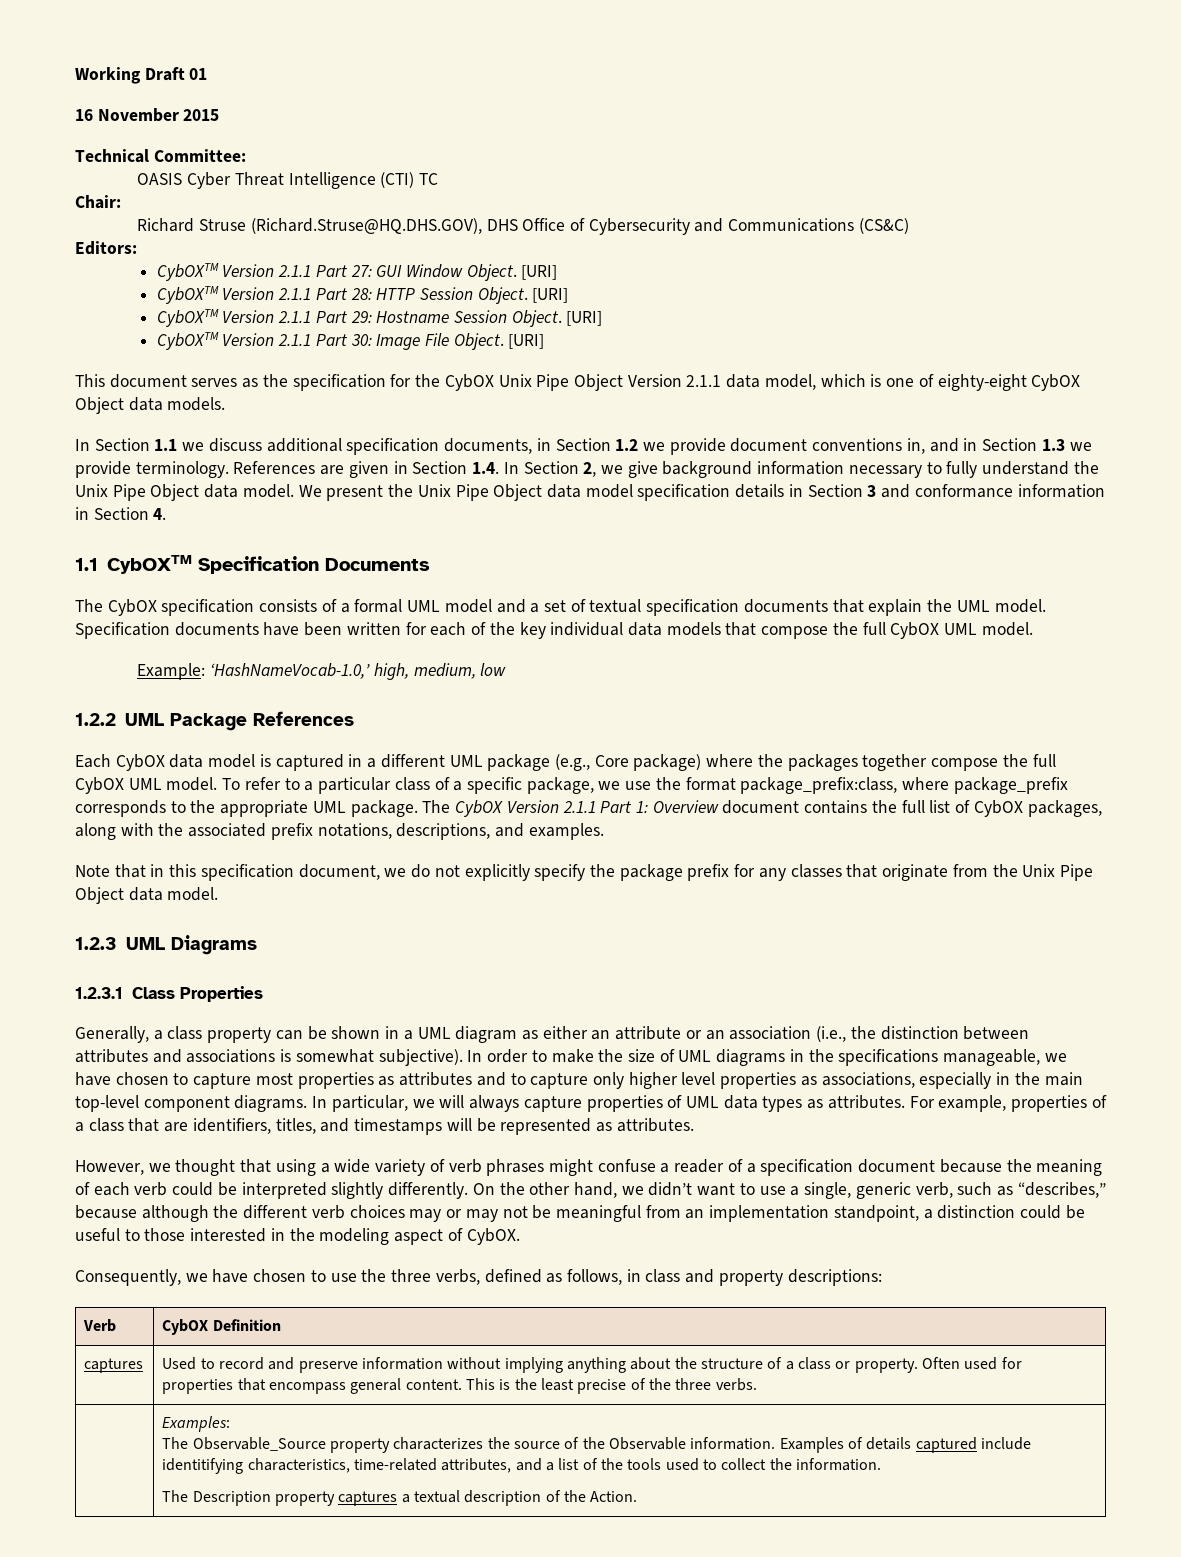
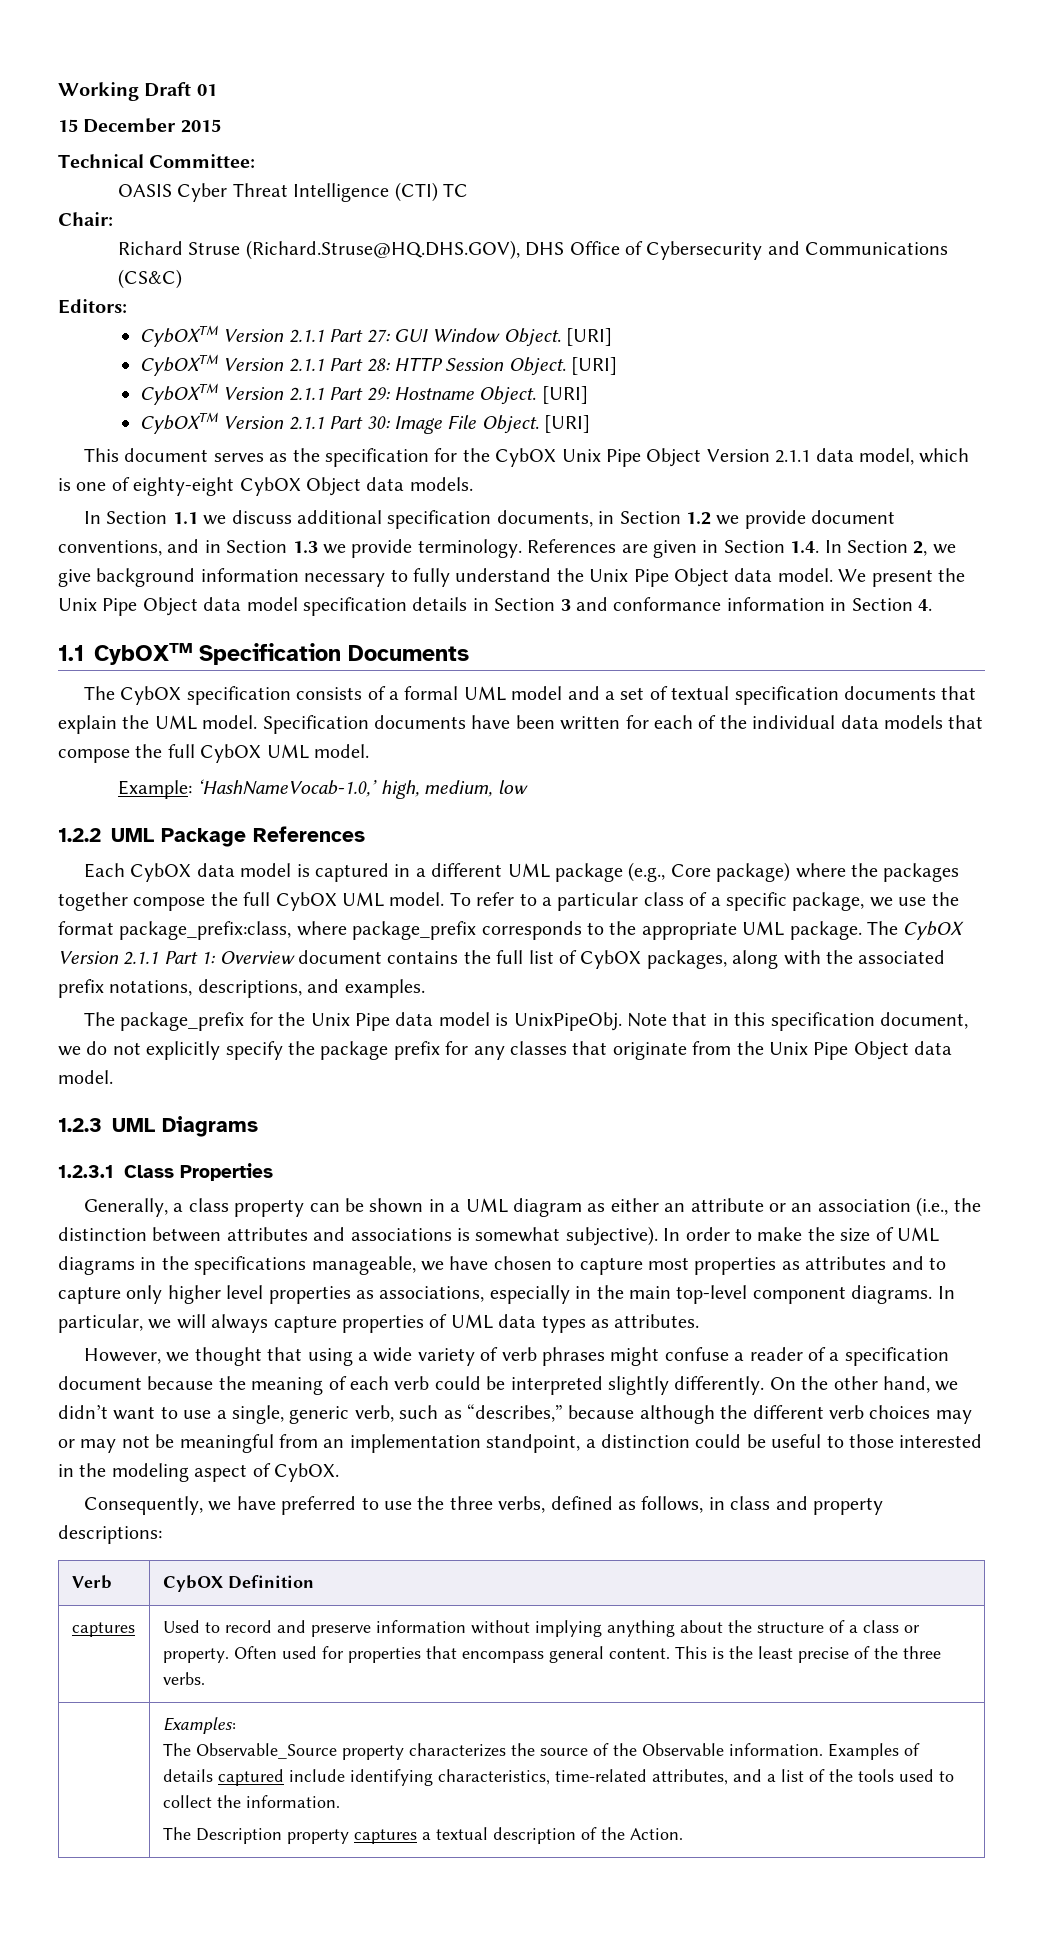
[75,108,179,122] 16 November -> [58,118,177,133] 15 December
[453,310,507,323] Session -> (474, 393) none
[812,438,925,454] conventions in, -> [58,540,162,556] conventions,
[519,622,546,639] key -> (747, 722) none
(604, 831) none -> [84,1012,622,1031] The package_prefix for the Unix Pipe data model is UnixPipeObj.
[909,1095,1107,1112] [75,1118,694,1135] For example, properties of a class that are identifiers, titles, and timestamps will be represented as attributes. -> (700, 1321) none
[253,1269,307,1282] chosen -> [281,1496,357,1515] preferred
[162,1458,244,1474] identitifying -> [349,1769,433,1786] identifying

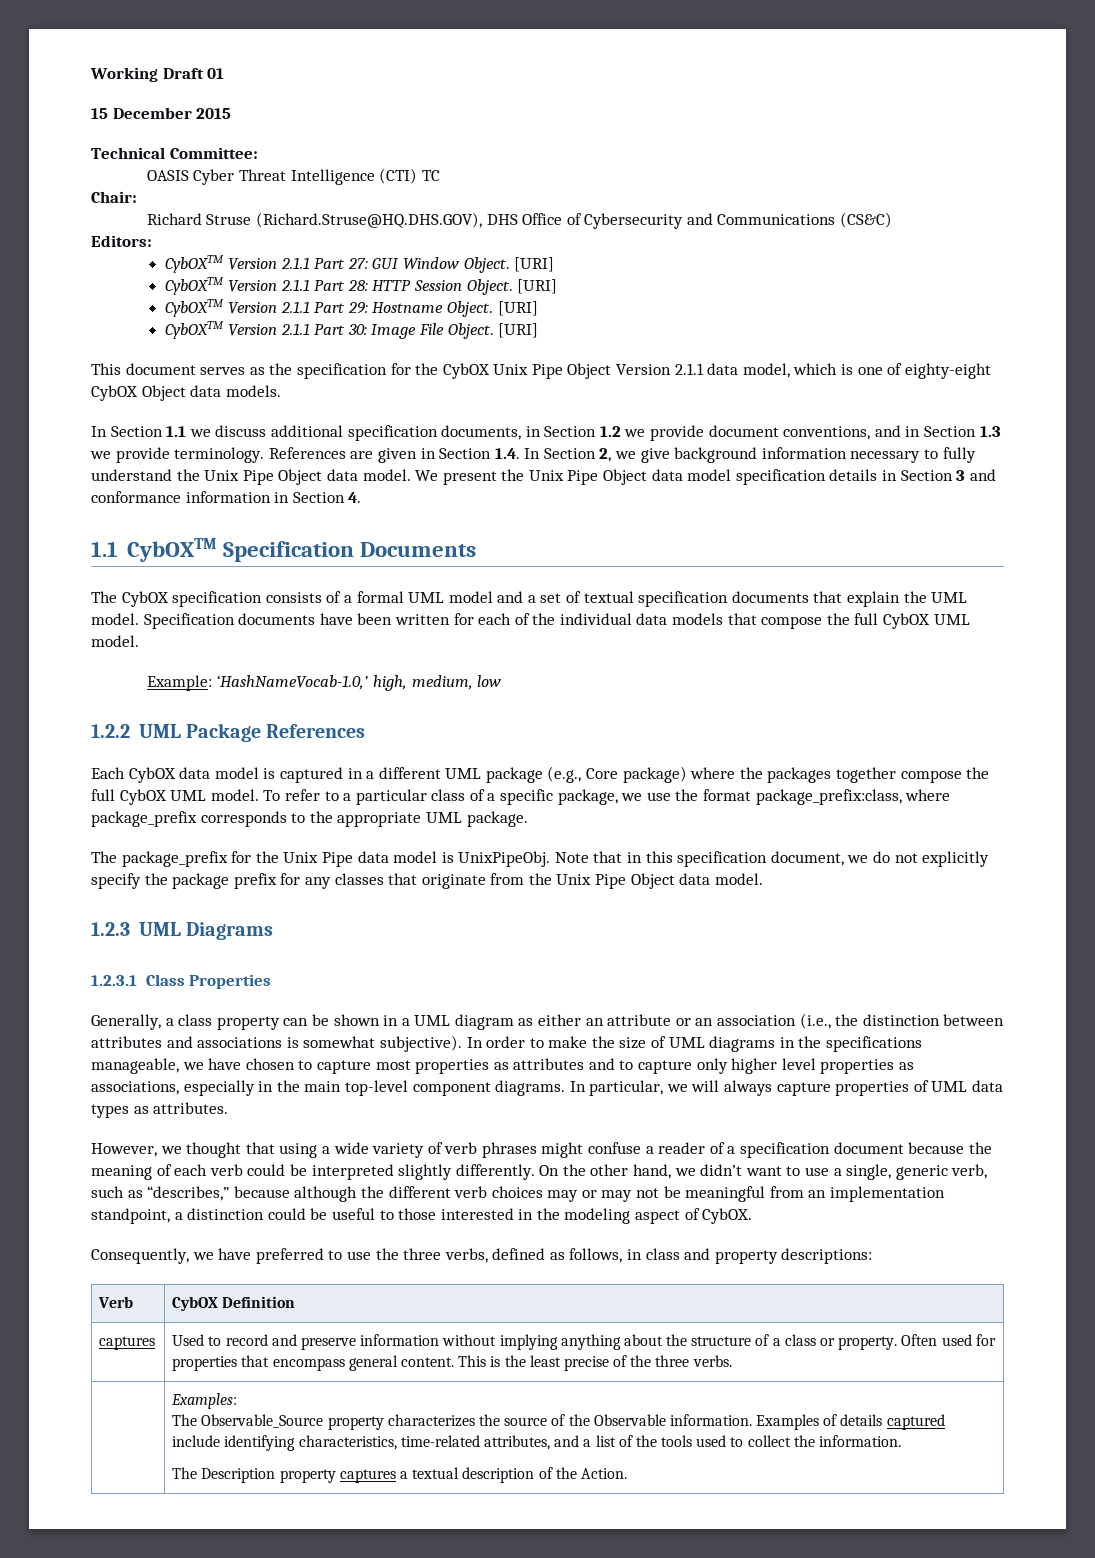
[866,921,965,940] [58,950,946,969] [58,979,425,998] The CybOX Version 2.1.1 Part 1: Overview document contains the full list of CybOX packages, along with the associated prefix notations, descriptions, and examples. -> (528, 819) none

